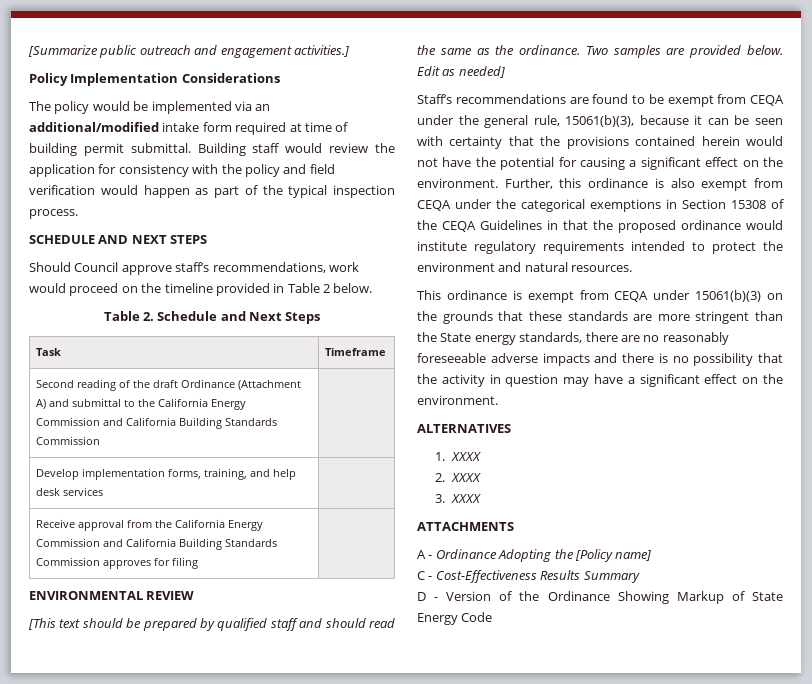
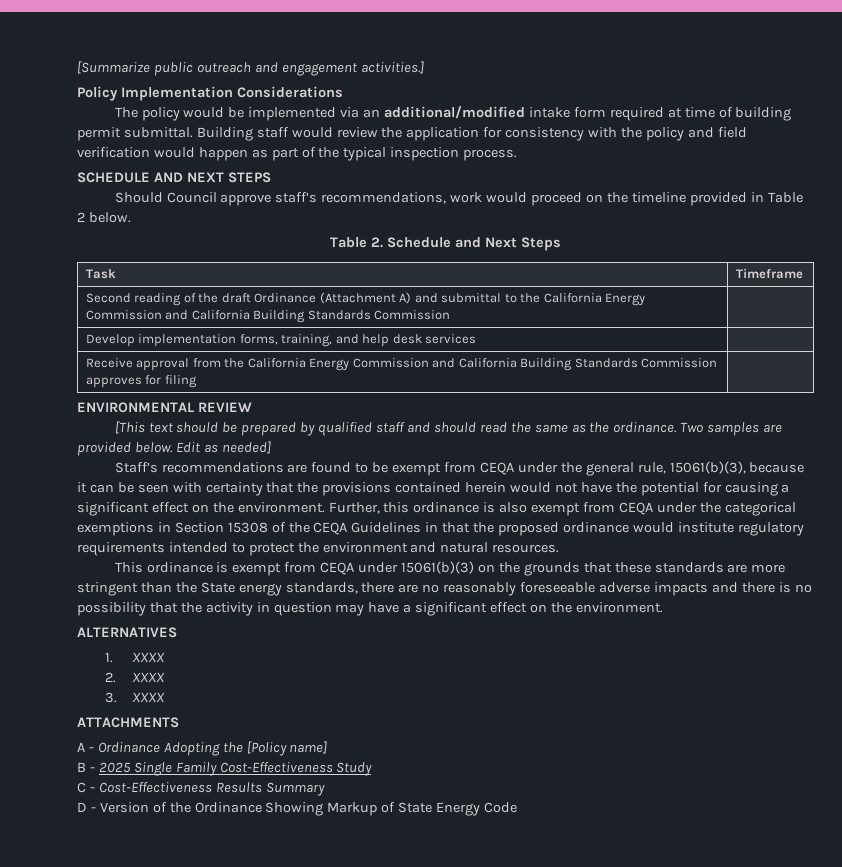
(652, 555) none -> [77,762,373,776] // B - 2025 Single Family Cost-Effectiveness Study

